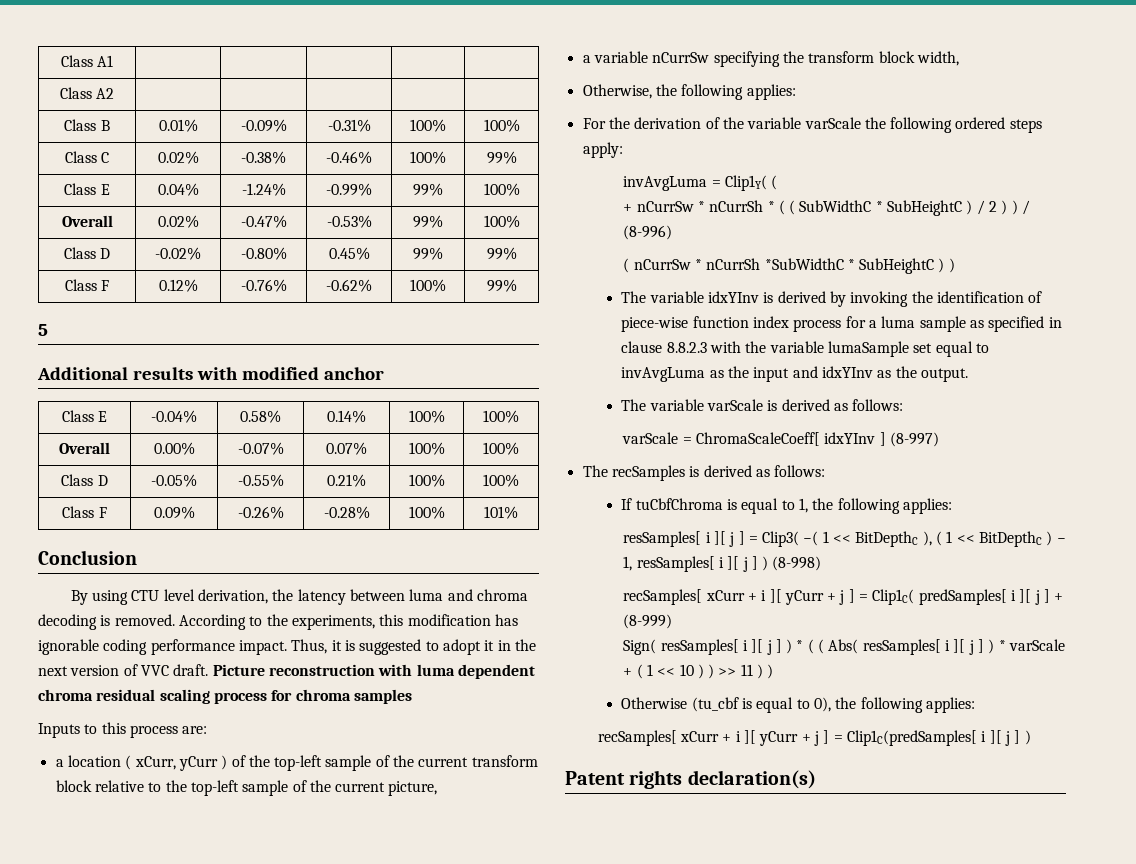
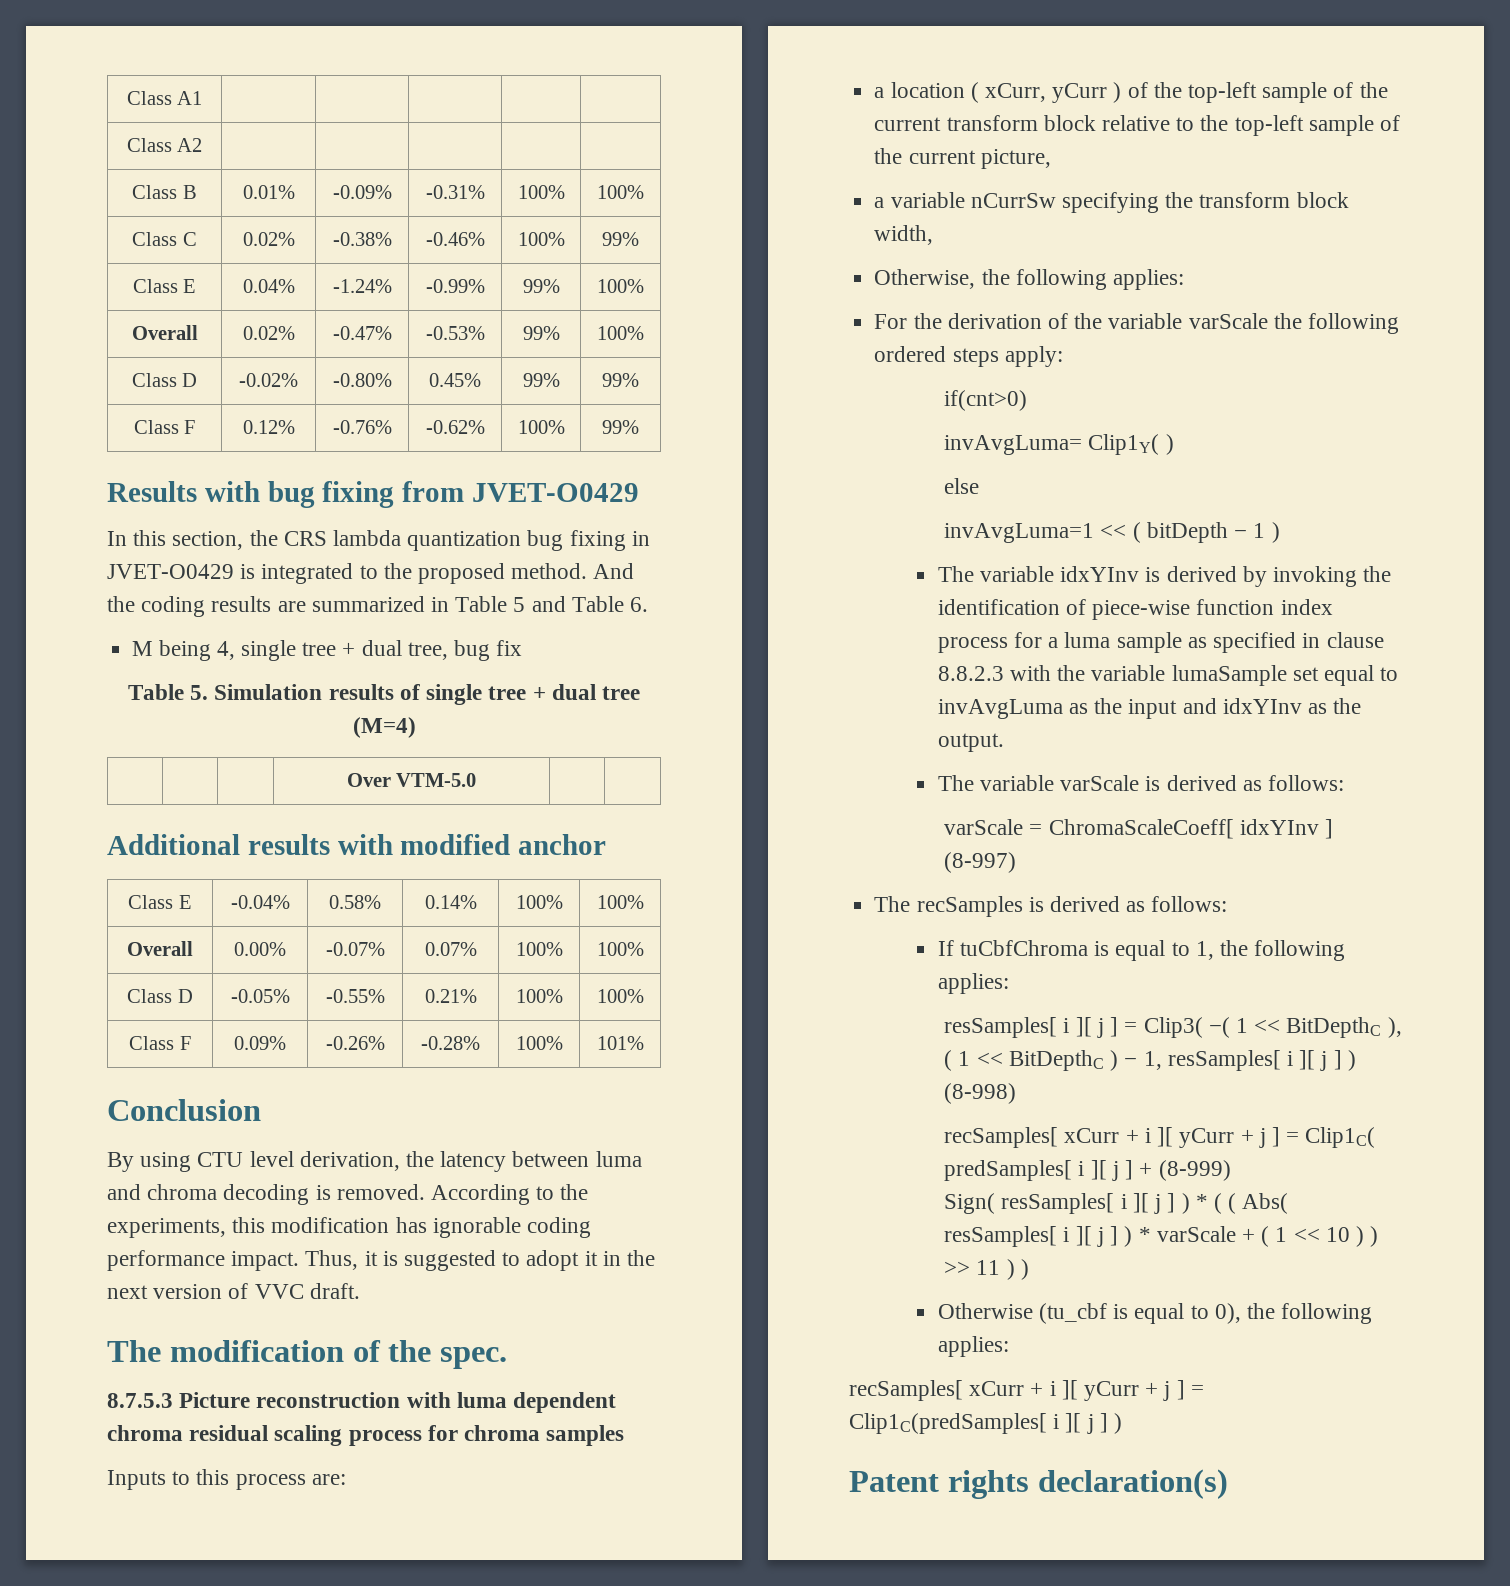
[38,324,48,336] 5 -> [107,481,640,508] [107,530,650,551] [107,563,635,584] [107,596,649,617] [132,640,523,661] [128,684,640,705] [352,717,416,738] [346,773,477,787] Results with bug fixing from JVET-O0429 // In this section, the CRS lambda quantization bug fixing in JVET-O0429 is integrated to the proposed method. And the coding results are summarized in Table 5 and Table 6. // M being 4, single tree + dual tree, bug fix // Table 5. Simulation results of single tree + dual tree (M=4) // | | | Over VTM-5.0 | |
(209, 670) none -> [107,1340,508,1369] [107,1393,173,1408] // The modification of the spec. // 8.7.5.3
[623,175,778,191] [623,200,1031,216] [623,225,673,240] [623,258,945,274] invAvgLuma = Clip1Y( ( // + nCurrSw * nCurrSh * ( ( SubWidthC * SubHeightC ) / 2 ) ) / (8-996) // ( nCurrSw * nCurrSh *SubWidthC * SubHeightC ) -> [944,390,1028,411] [944,434,1174,455] [944,478,980,494] [944,522,1266,543] if(cnt>0) // invAvgLuma= Clip1Y( ) // else // invAvgLuma=1 << ( bitDepth − 1

